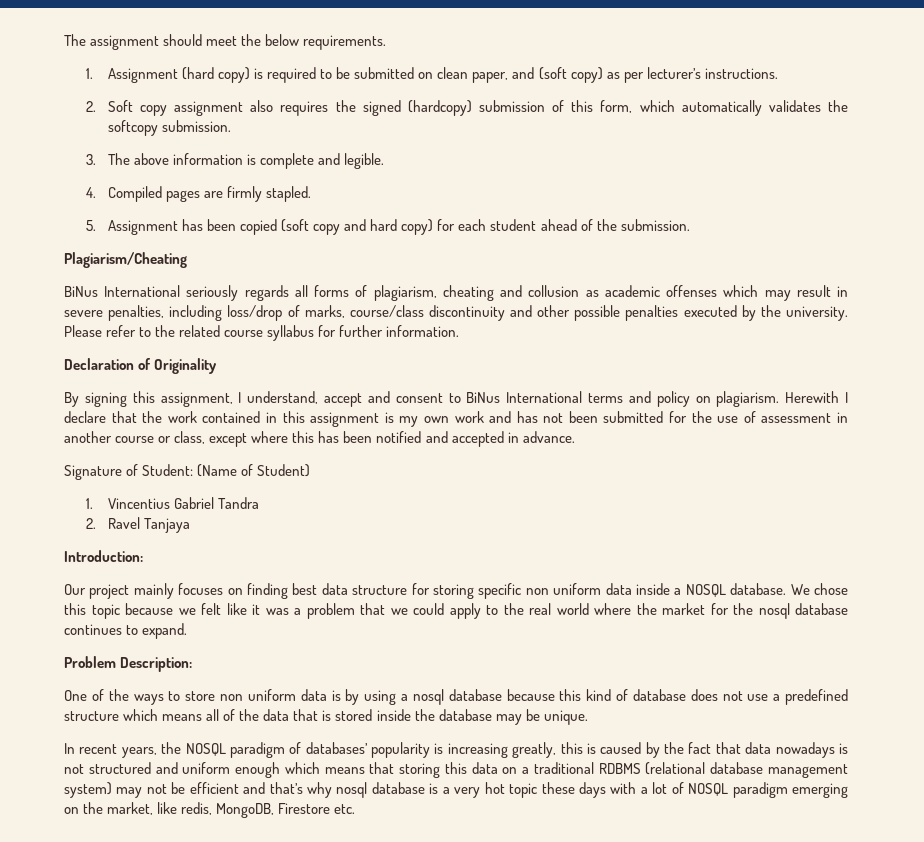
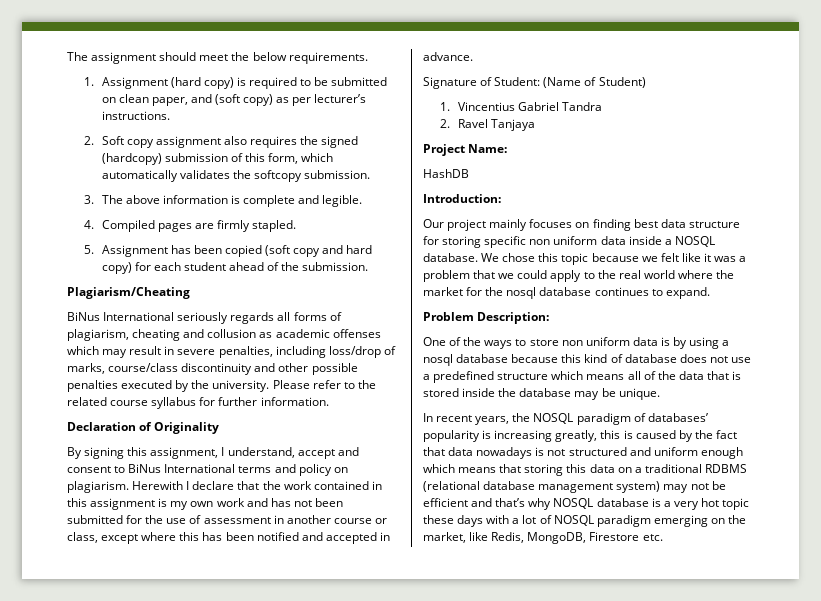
(190, 525) none -> [423,144,508,156] [423,169,469,178] // Project Name: // HashDB
[336,782,368,798] nosql -> [553,498,594,509] NOSQL
[181,802,213,815] redis, -> [491,532,525,543] Redis,

